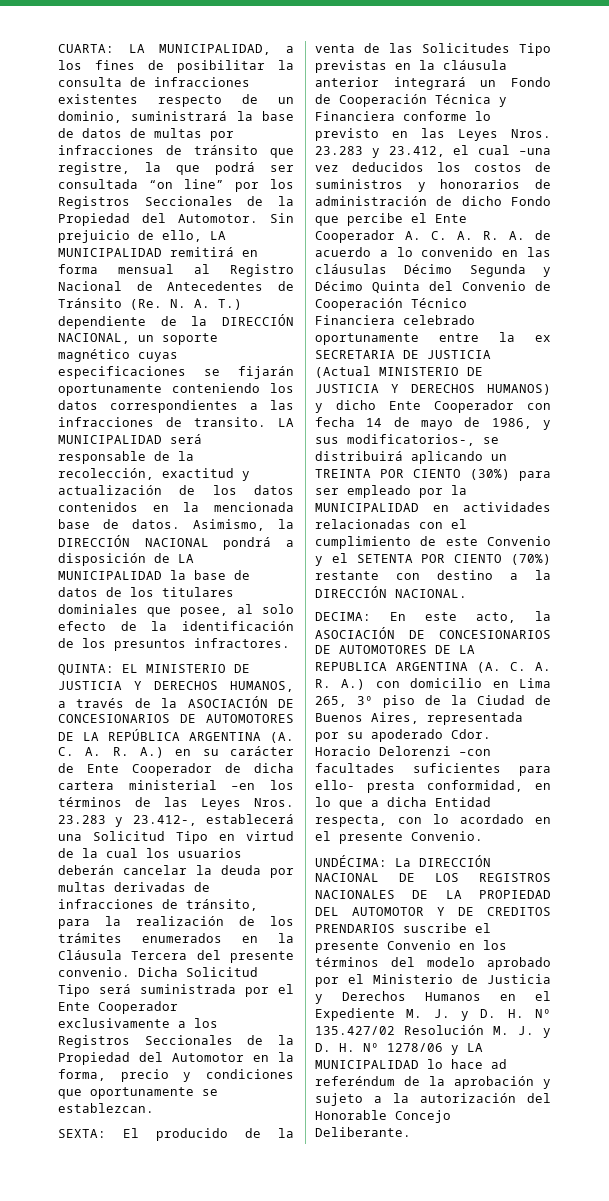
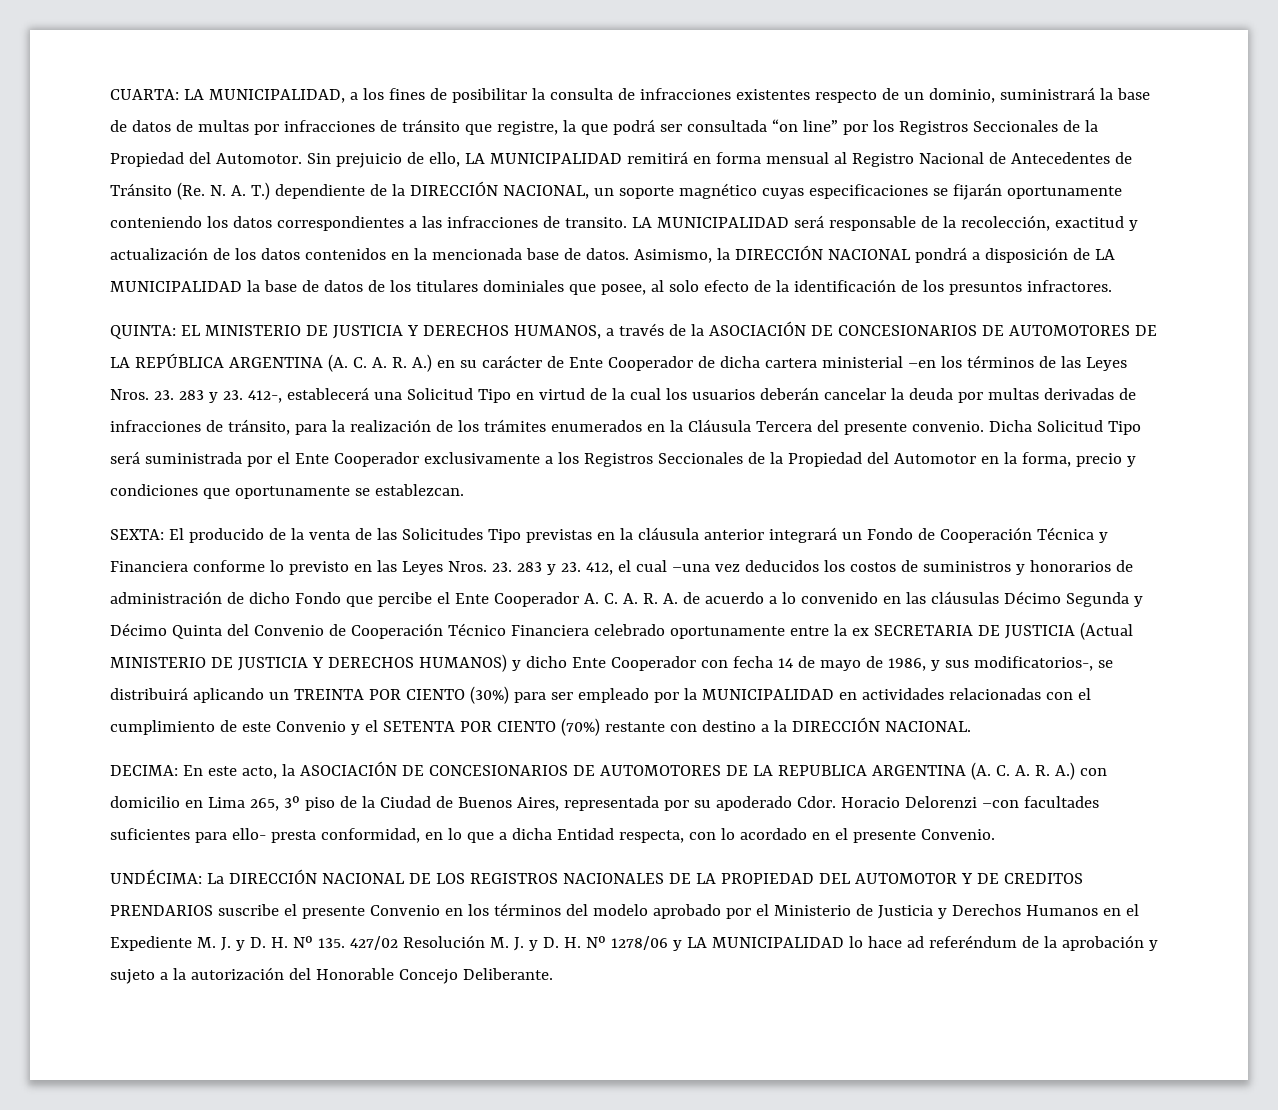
[58,815,197,827] 23.283 y 23.412-, -> [153,390,282,403] 23. 283 y 23. 412-,
[315,146,445,158] 23.283 y 23.412, -> [491,562,613,575] 23. 283 y 23. 412,
[315,1026,395,1035] 135.427/02 -> [317,936,398,950] 135. 427/02

